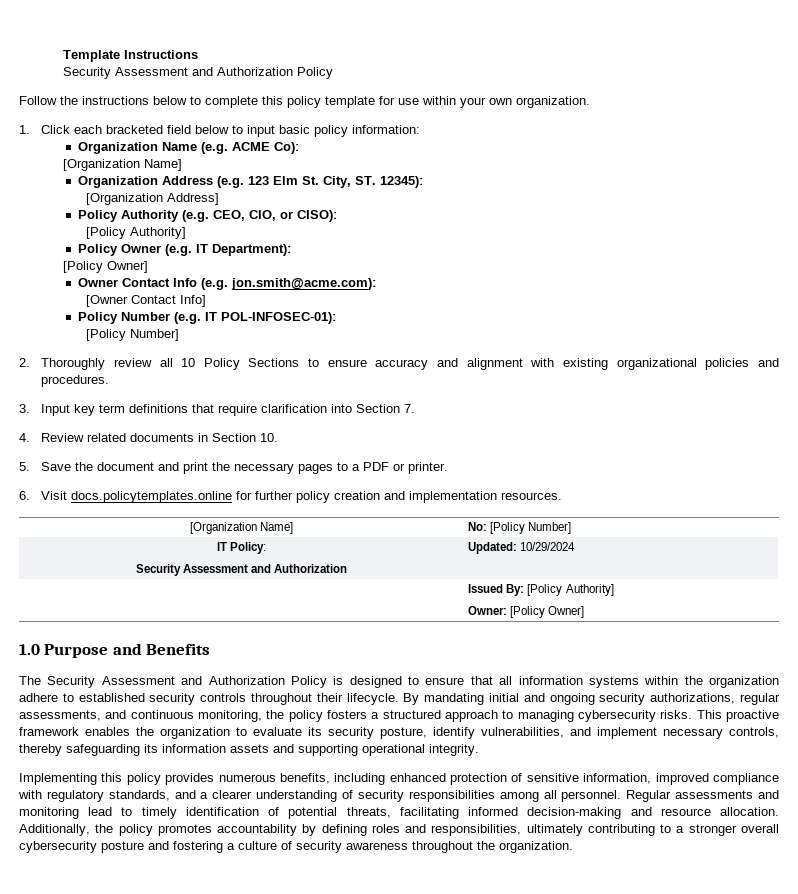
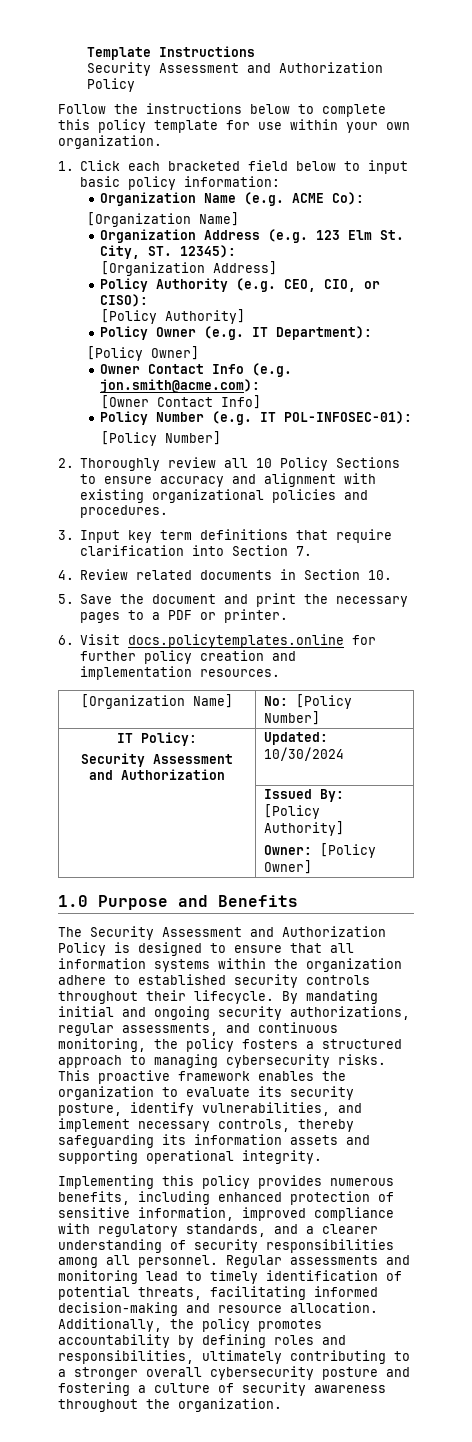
[520,542,576,551] 10/29/2024 -> [263,747,344,761] 10/30/2024

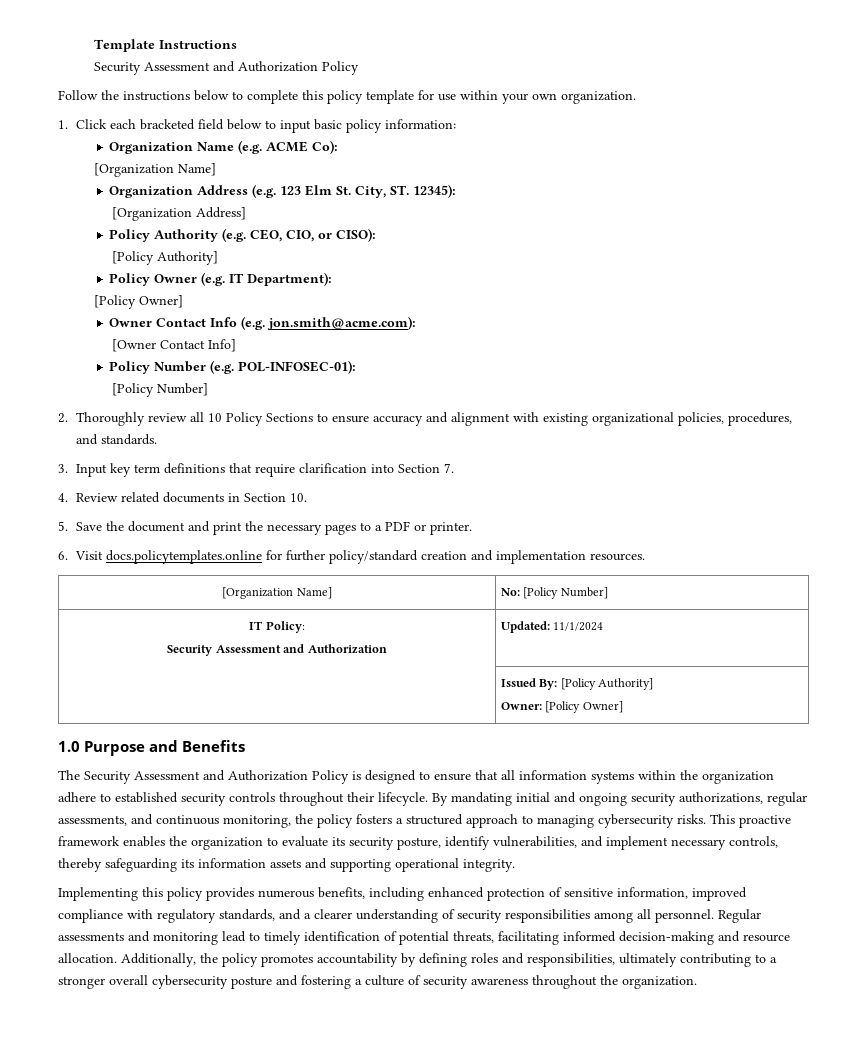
[260,412,277,422] IT -> (235, 367) none
[272,489,369,503] [80,505,169,518] policies and procedures. -> [677,412,792,426] [75,434,157,445] policies, procedures, and standards.
[144,650,193,664] policy -> [328,550,418,564] policy/standard
[263,747,344,761] 10/30/2024 -> [553,622,604,631] 11/1/2024

